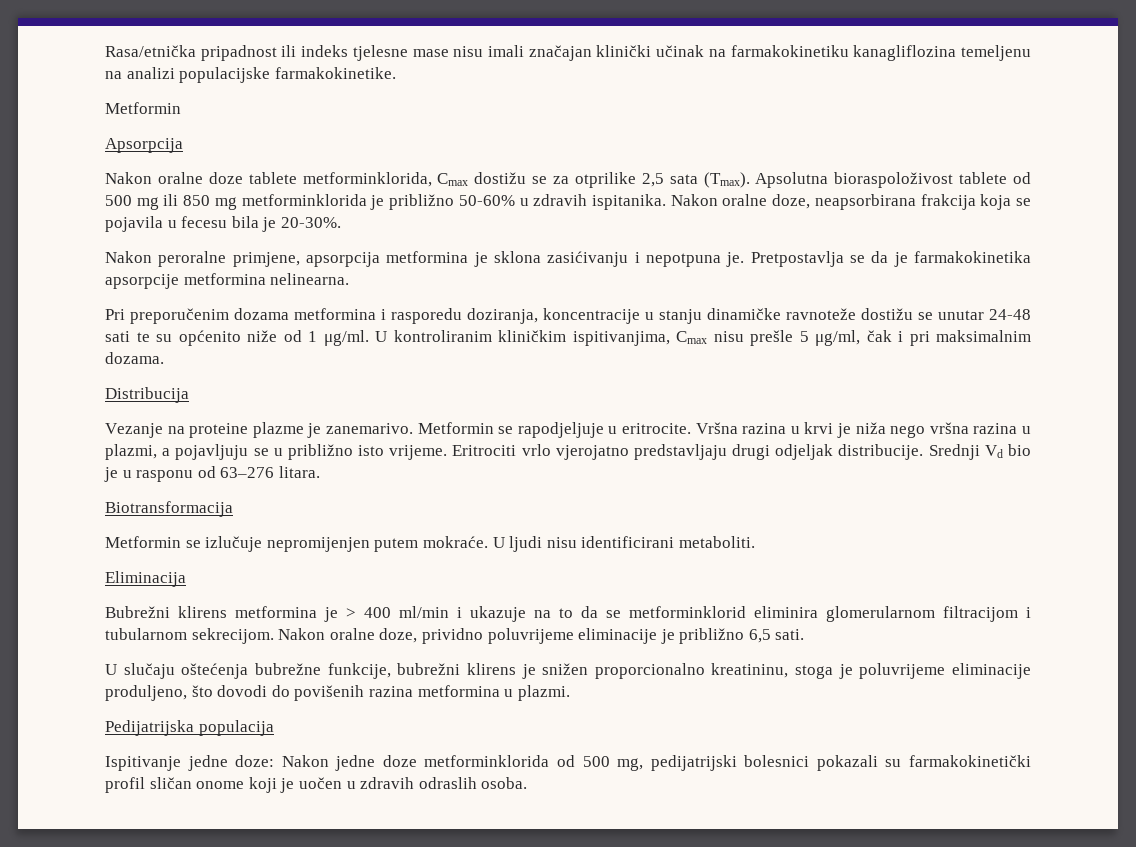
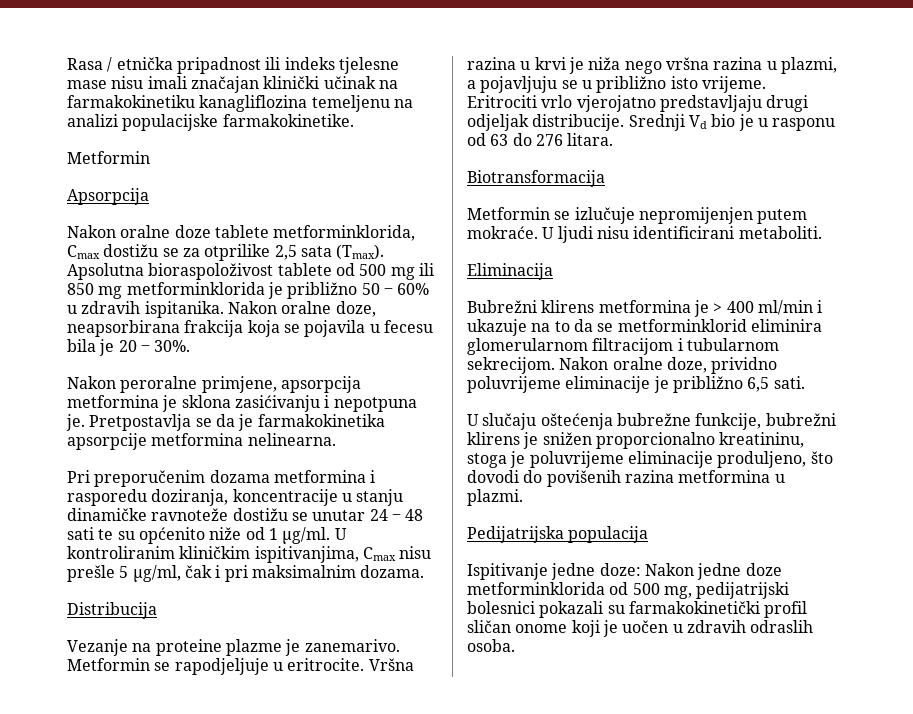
[105,45,196,57] Rasa/etnička -> [67,57,173,72] Rasa / etnička
[458,195,515,206] 50-60% -> [361,283,430,295] 50 ‒ 60%
[280,217,341,228] 20-30%. -> [118,340,191,352] 20 ‒ 30%.
[989,309,1031,320] 24-48 -> [369,509,424,521] 24 ‒ 48
[220,467,275,478] 63–276 -> [490,133,563,146] 63 do 276

